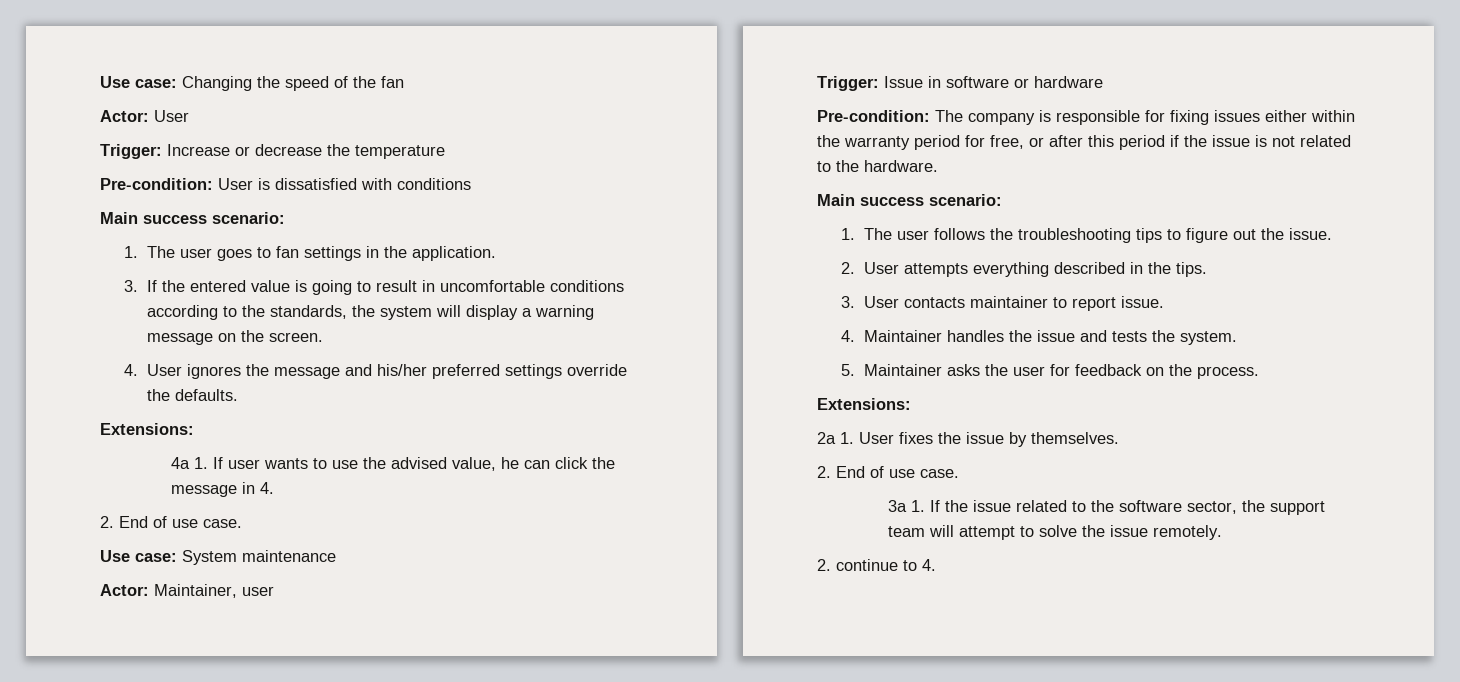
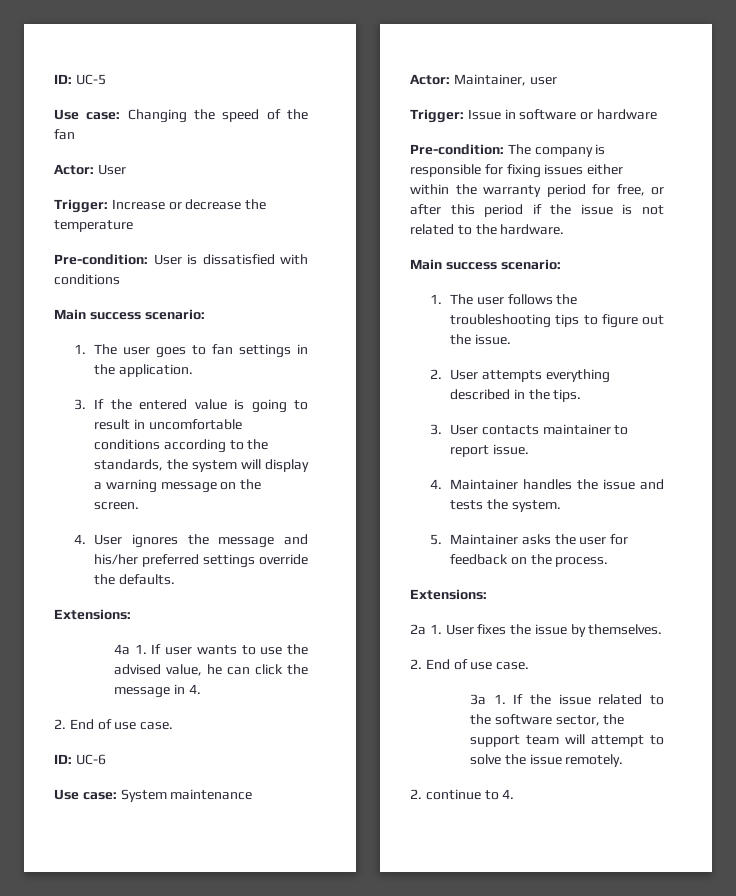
(100, 82) none -> [54,74,106,85] ID: UC-5 //
(242, 523) none -> [54,754,106,765] // ID: UC-6

